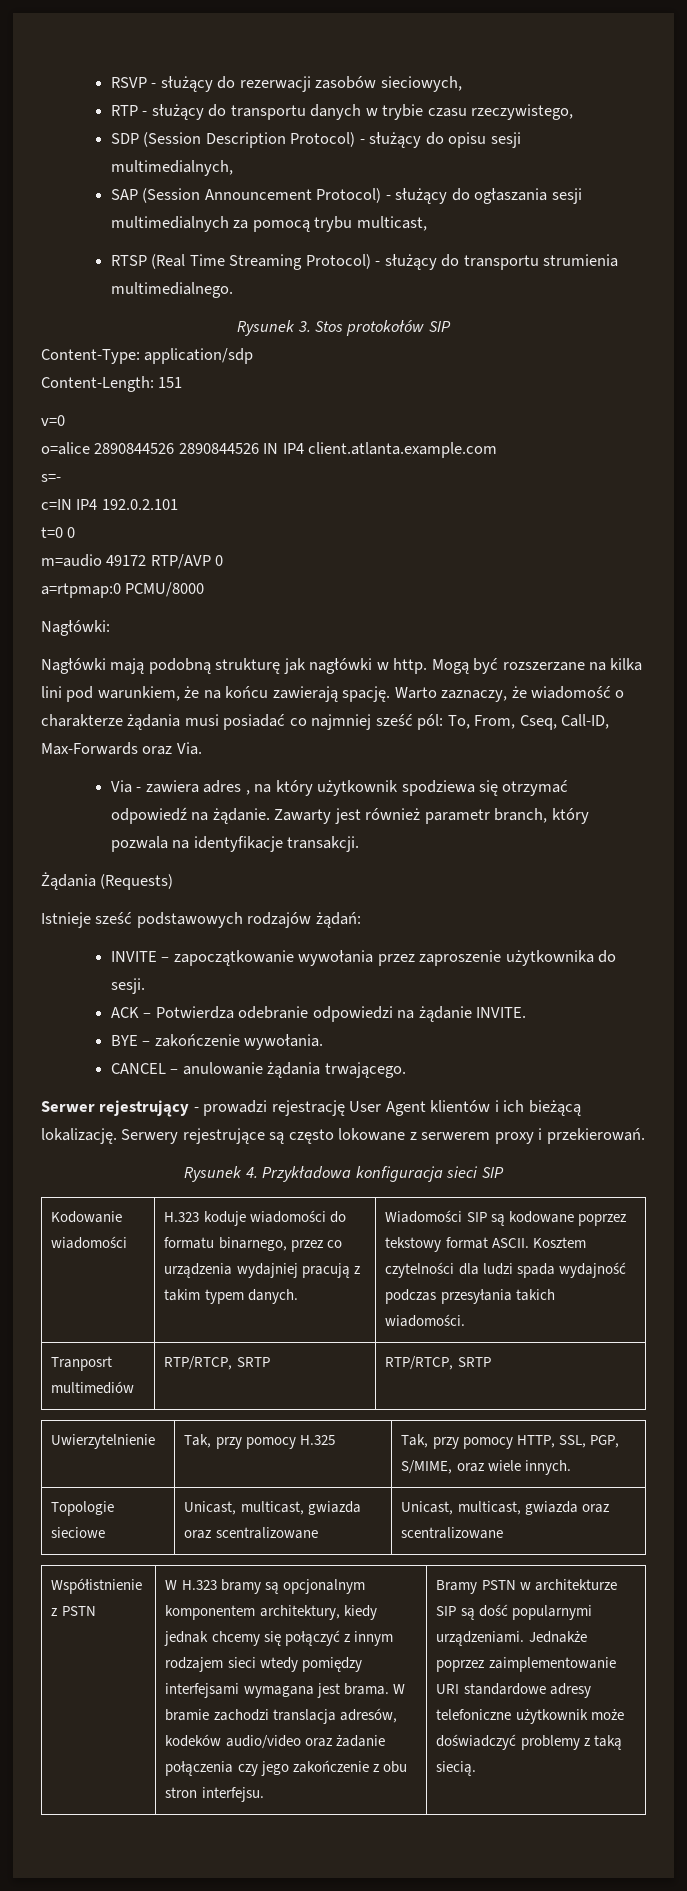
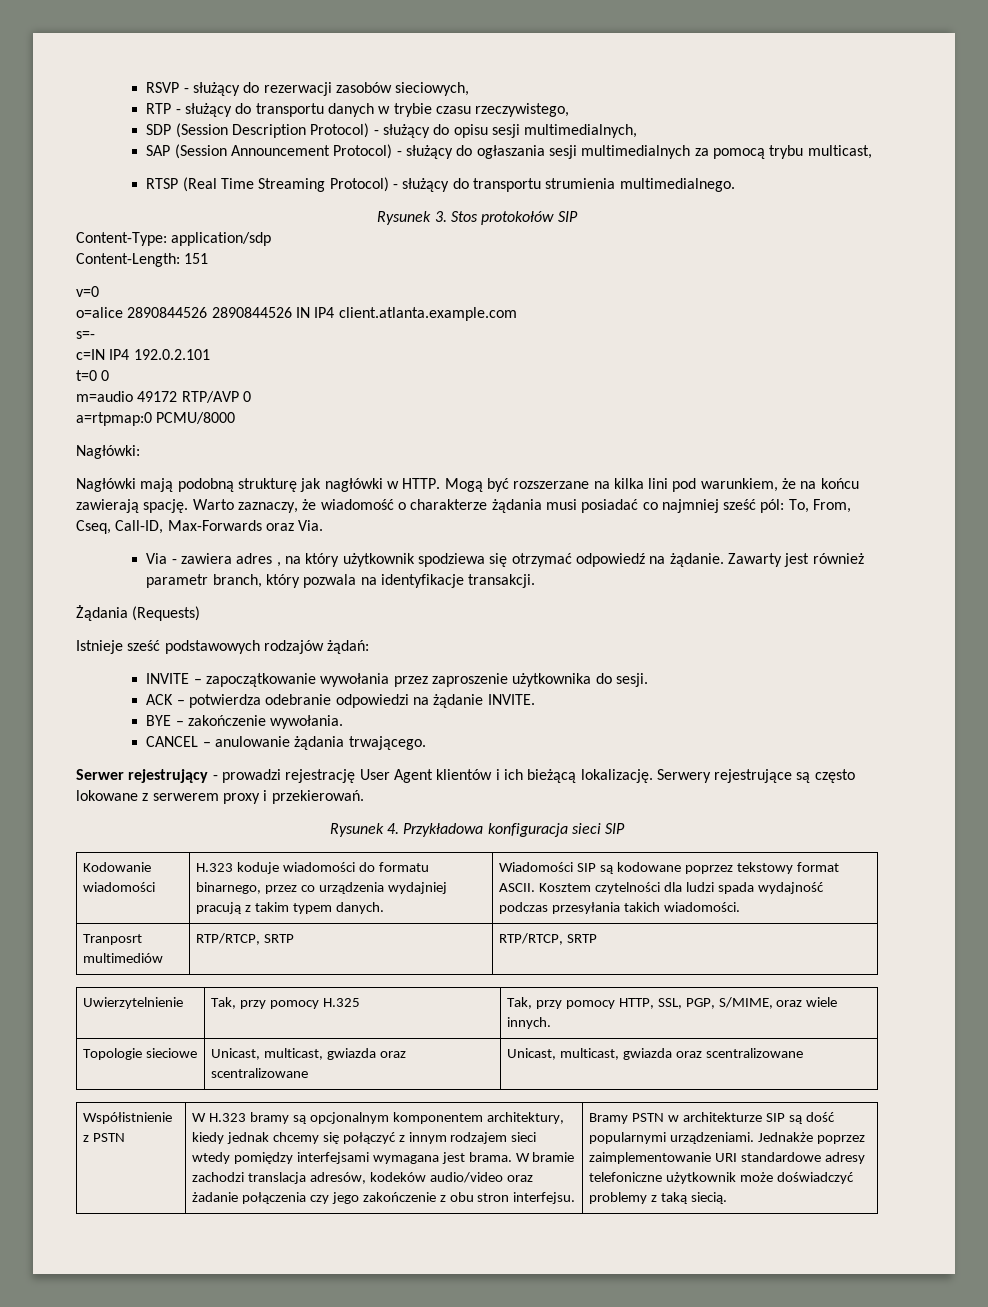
[393,658,428,674] http. -> [402,478,441,489] HTTP.
[155,1006,234,1019] Potwierdza -> [189,694,262,708] potwierdza

